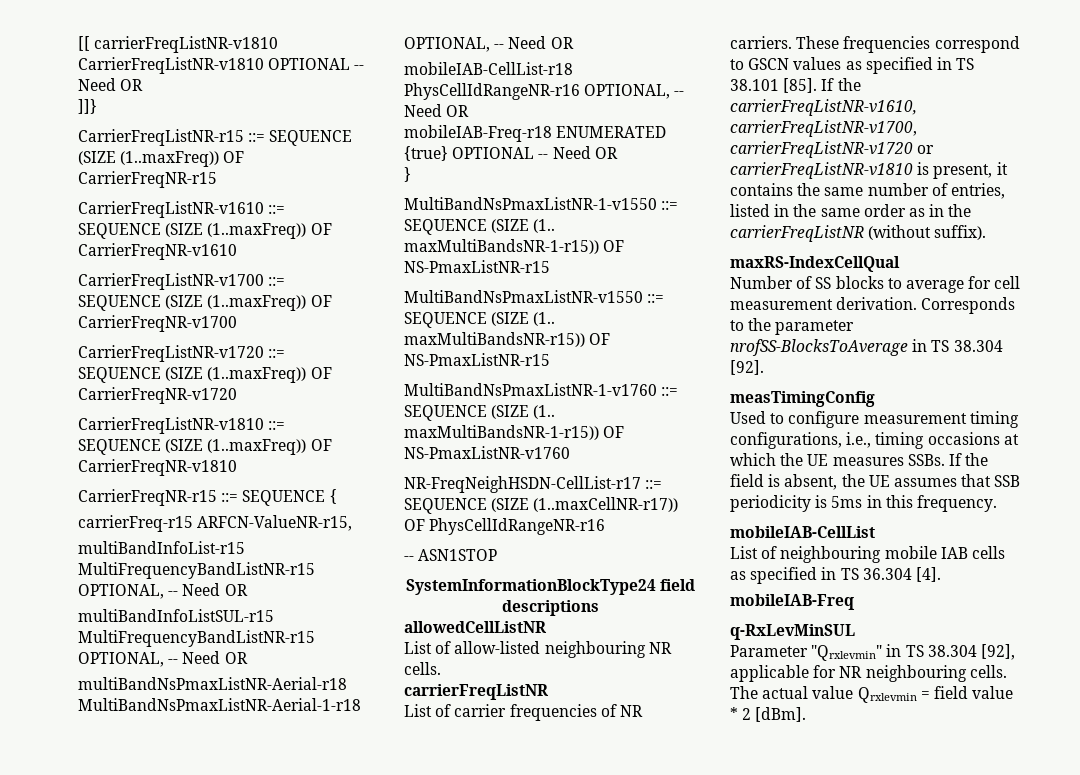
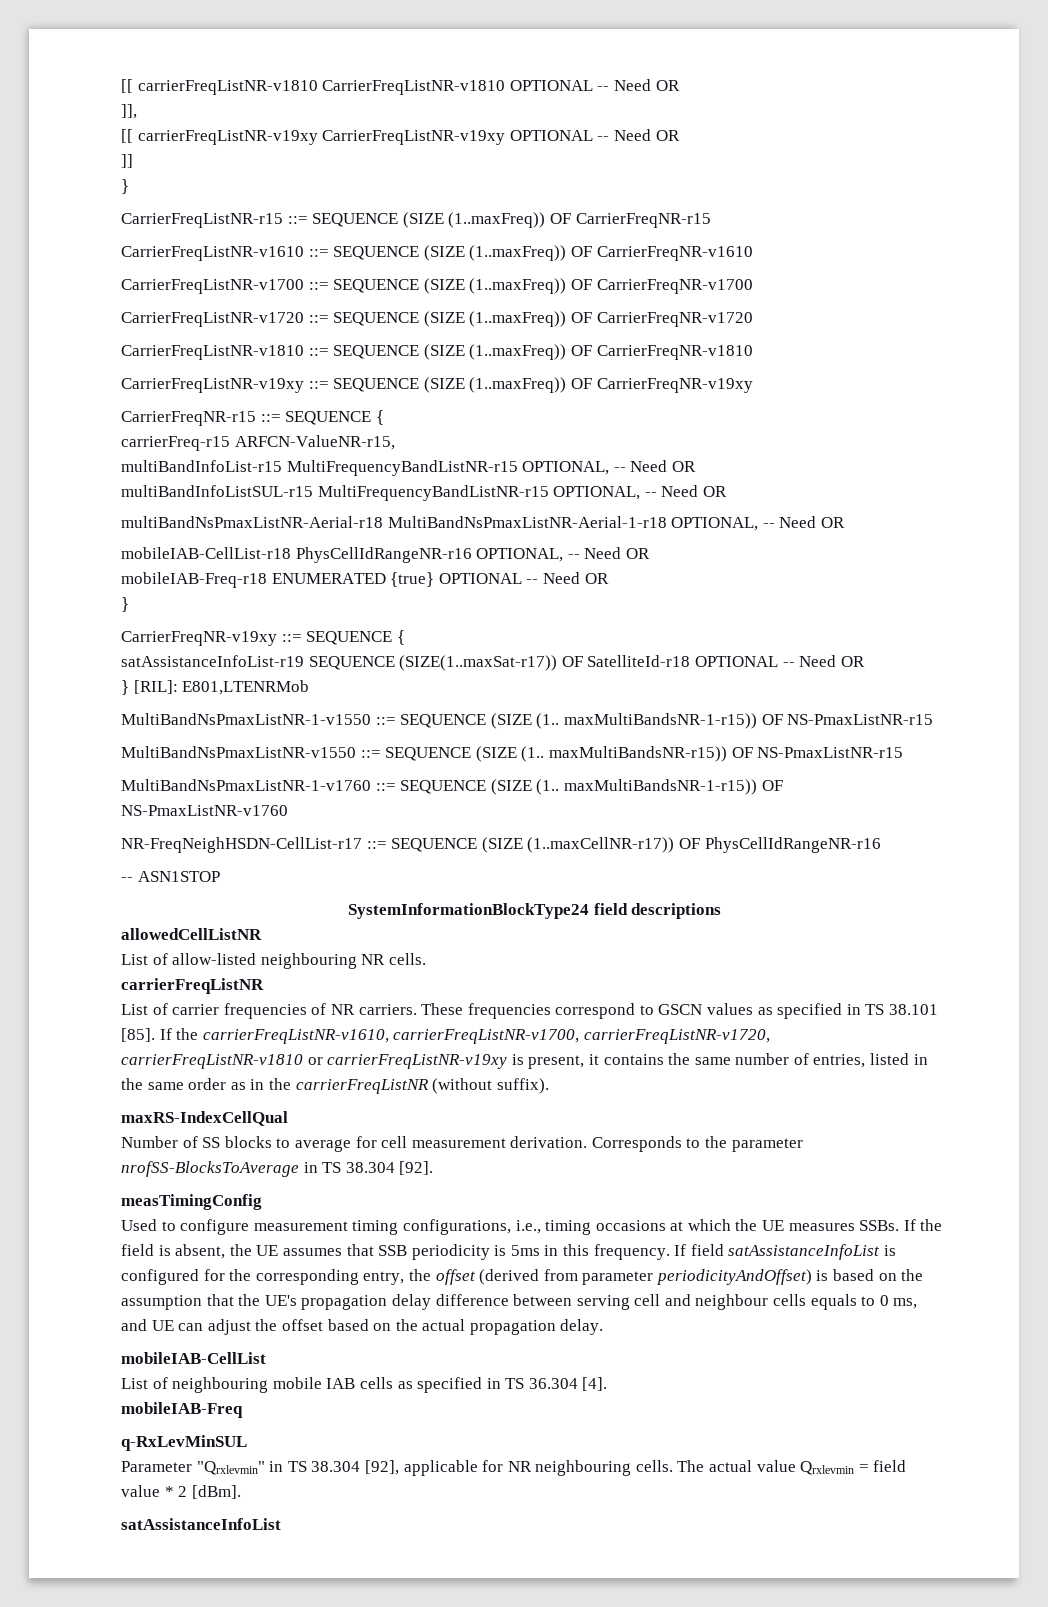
[78,99,97,114] ]]} -> [121,104,137,119] [121,129,680,145] [121,154,133,168] [121,179,129,194] ]], // [[ carrierFreqListNR-v19xy CarrierFreqListNR-v19xy OPTIONAL -- Need OR // ]] // }
(237, 467) none -> [121,377,753,393] // CarrierFreqListNR-v19xy ::= SEQUENCE (SIZE (1..maxFreq)) OF CarrierFreqNR-v19xy
(411, 174) none -> [121,630,405,646] [121,655,865,671] [121,680,310,695] // CarrierFreqNR-v19xy ::= SEQUENCE { // satAssistanceInfoList-r19 SEQUENCE (SIZE(1..maxSat-r17)) OF SatelliteId-r18 OPTIONAL -- Need OR // } [RIL]: E801,LTENRMob
[730,141,935,158] [730,162,913,179] carrierFreqListNR-v1720 or carrierFreqListNR-v1810 -> [583,1029,770,1044] [121,1054,508,1069] carrierFreqListNR-v1720, carrierFreqListNR-v1810 or carrierFreqListNR-v19xy
(997, 503) none -> [674,1244,897,1260] [121,1269,924,1285] [121,1294,918,1310] [121,1319,604,1335] If field satAssistanceInfoList is configured for the corresponding entry, the offset (derived from parameter periodicityAndOffset) is based on the assumption that the UE's propagation delay difference between serving cell and neighbour cells equals to 0 ms, and UE can adjust the offset based on the actual propagation delay.
(807, 714) none -> [121,1518,281,1530] // satAssistanceInfoList

